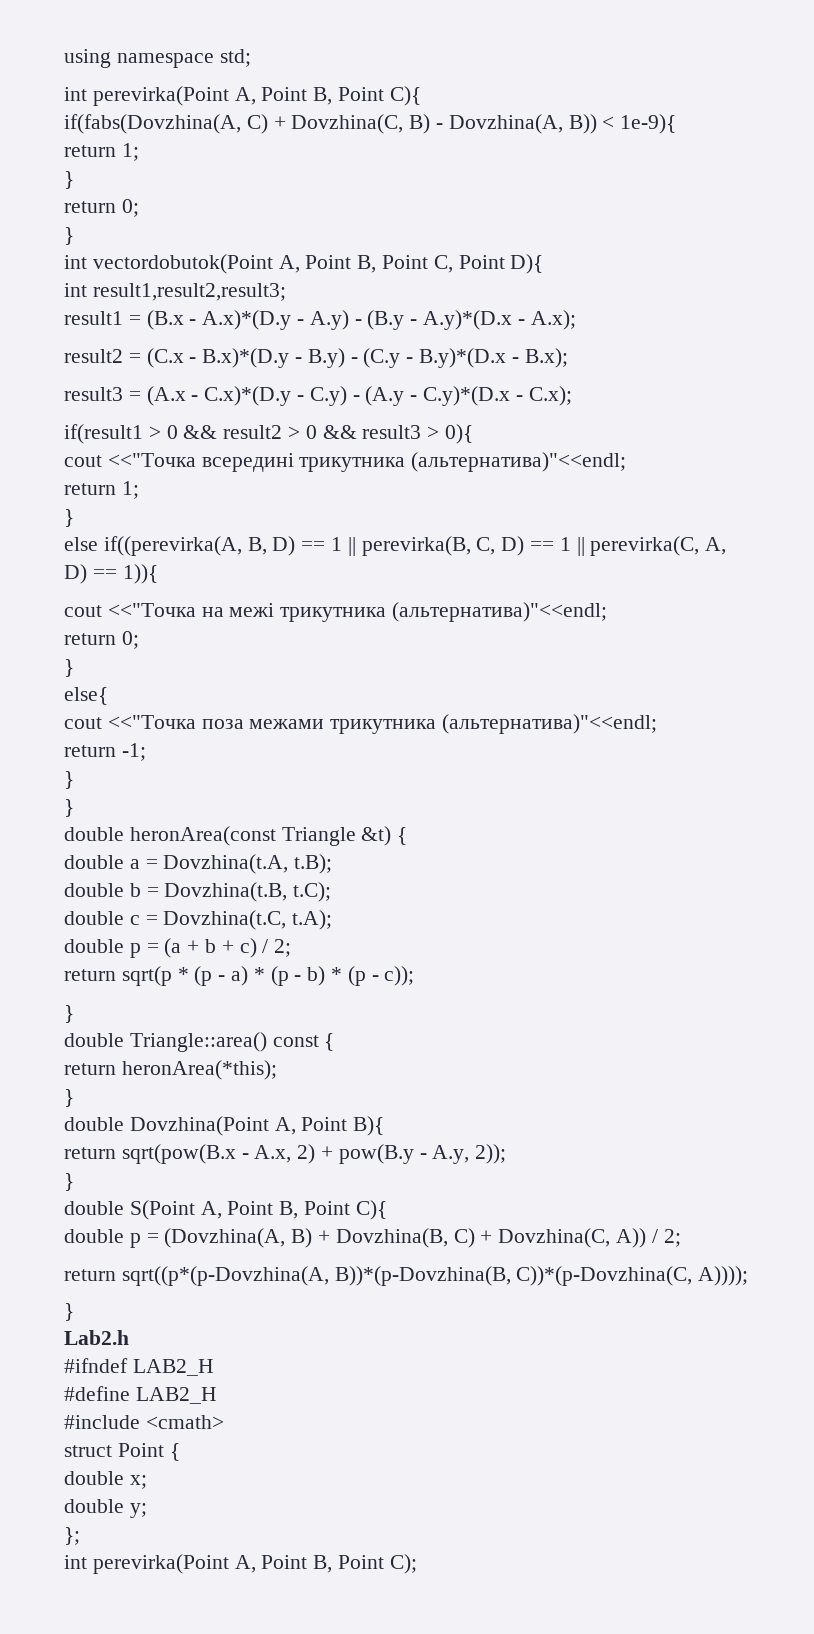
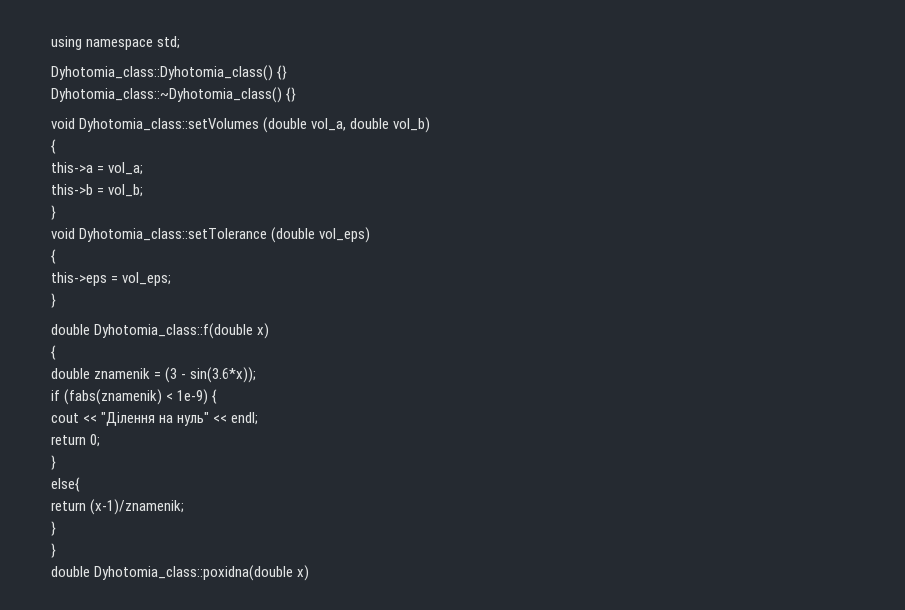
[64,86,421,106] [64,114,677,134] [64,143,139,161] [64,171,74,189] [64,199,139,217] [64,227,74,245] [64,254,544,274] [64,283,286,301] [64,310,576,330] [64,348,568,368] [64,386,572,406] [64,424,474,444] [64,452,627,472] [64,481,139,499] [64,509,74,527] [64,536,727,556] [64,564,158,584] [64,602,608,622] [64,631,139,649] [64,659,74,677] [64,687,108,705] [64,714,658,734] [64,743,146,761] int perevirka(Point A, Point B, Point C){ // if(fabs(Dovzhina(A, C) + Dovzhina(C, B) - Dovzhina(A, B)) < 1e-9){ // return 1; // } // return 0; // } // int vectordobutok(Point A, Point B, Point C, Point D){ // int result1,result2,result3; // result1 = (B.x - A.x)*(D.y - A.y) - (B.y - A.y)*(D.x - A.x); // result2 = (C.x - B.x)*(D.y - B.y) - (C.y - B.y)*(D.x - B.x); // result3 = (A.x - C.x)*(D.y - C.y) - (A.y - C.y)*(D.x - C.x); // if(result1 > 0 && result2 > 0 && result3 > 0){ // cout <<"Точка всередині трикутника (альтернатива)"<<endl; // return 1; // } // else if((perevirka(A, B, D) == 1 || perevirka(B, C, D) == 1 || perevirka(C, A, D) == 1)){ // cout <<"Точка на межі трикутника (альтернатива)"<<endl; // return 0; // } // else{ // cout <<"Точка поза межами трикутника (альтернатива)"<<endl; // return -1; -> [51,65,288,81] [51,87,297,103] [51,117,431,133] [51,139,56,154] [51,162,144,175] [51,184,144,197] [51,205,56,220] [51,227,371,243] [51,249,56,264] [51,272,172,286] [51,293,56,308] [51,323,270,339] [51,345,56,360] [51,367,257,383] [51,389,218,405] [51,412,259,426] [51,434,101,447] [51,455,56,470] [51,477,80,492] [51,499,185,515] Dyhotomia_class::Dyhotomia_class() {} // Dyhotomia_class::~Dyhotomia_class() {} // void Dyhotomia_class::setVolumes (double vol_a, double vol_b) // { // this->a = vol_a; // this->b = vol_b; // } // void Dyhotomia_class::setTolerance (double vol_eps) // { // this->eps = vol_eps; // } // double Dyhotomia_class::f(double x) // { // double znamenik = (3 - sin(3.6*x)); // if (fabs(znamenik) < 1e-9) { // cout << "Ділення на нуль" << endl; // return 0; // } // else{ // return (x-1)/znamenik;
[129,826,408,846] [64,854,333,874] [64,882,332,902] [64,910,333,930] [64,938,292,958] [64,966,415,986] [64,1005,74,1023] [64,1032,335,1052] [64,1060,277,1080] [64,1089,74,1107] [64,1116,385,1136] [64,1144,507,1164] [64,1173,74,1191] [64,1200,387,1220] [64,1228,681,1248] [64,1266,749,1286] [64,1303,74,1321] [64,1330,129,1345] [64,1358,214,1376] [64,1386,217,1404] [64,1415,224,1429] [64,1443,180,1461] [64,1471,147,1489] [64,1499,147,1518] [64,1527,80,1545] [64,1554,417,1574] heronArea(const Triangle &t) { // double a = Dovzhina(t.A, t.B); // double b = Dovzhina(t.B, t.C); // double c = Dovzhina(t.C, t.A); // double p = (a + b + c) / 2; // return sqrt(p * (p - a) * (p - b) * (p - c)); // } // double Triangle::area() const { // return heronArea(*this); // } // double Dovzhina(Point A, Point B){ // return sqrt(pow(B.x - A.x, 2) + pow(B.y - A.y, 2)); // } // double S(Point A, Point B, Point C){ // double p = (Dovzhina(A, B) + Dovzhina(B, C) + Dovzhina(C, A)) / 2; // return sqrt((p*(p-Dovzhina(A, B))*(p-Dovzhina(B, C))*(p-Dovzhina(C, A)))); // } // Lab2.h // #ifndef LAB2_H // #define LAB2_H // #include <cmath> // struct Point { // double x; // double y; // }; // int perevirka(Point A, Point B, Point C); -> [94,565,310,581] Dyhotomia_class::poxidna(double x)

